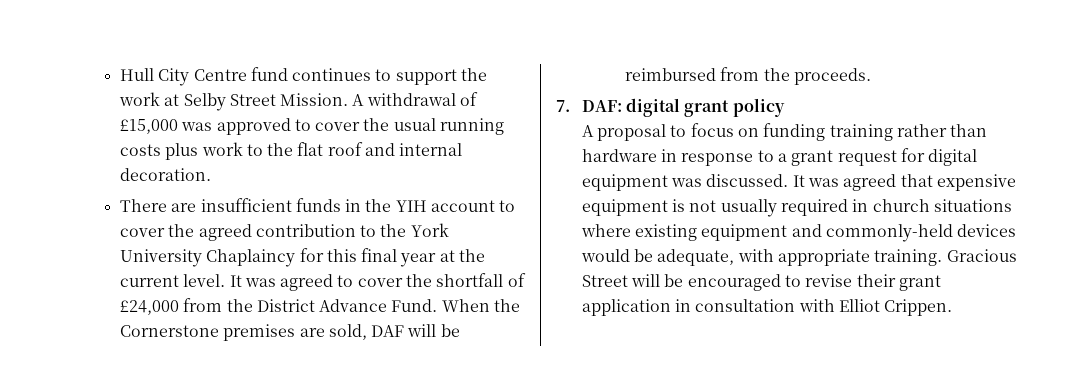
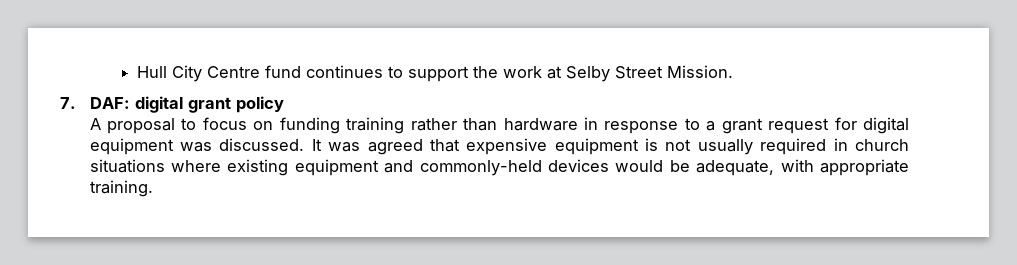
[352,92,479,106] [119,118,505,135] [119,142,463,160] [119,168,211,181] [119,198,516,212] [119,223,449,241] [119,248,486,267] [119,273,526,291] [119,298,521,315] [119,324,460,341] [624,67,871,85] A withdrawal of £15,000 was approved to cover the usual running costs plus work to the flat roof and internal decoration. // There are insufficient funds in the YIH account to cover the agreed contribution to the York University Chaplaincy for this final year at the current level. It was agreed to cover the shortfall of £24,000 from the District Advance Fund. When the Cornerstone premises are sold, DAF will be reimbursed from the proceeds. -> (734, 71) none
[946,249,1017,262] [581,274,941,291] [581,299,953,316] Gracious Street will be encouraged to revise their grant application in consultation with Elliot Crippen. -> (153, 188) none

